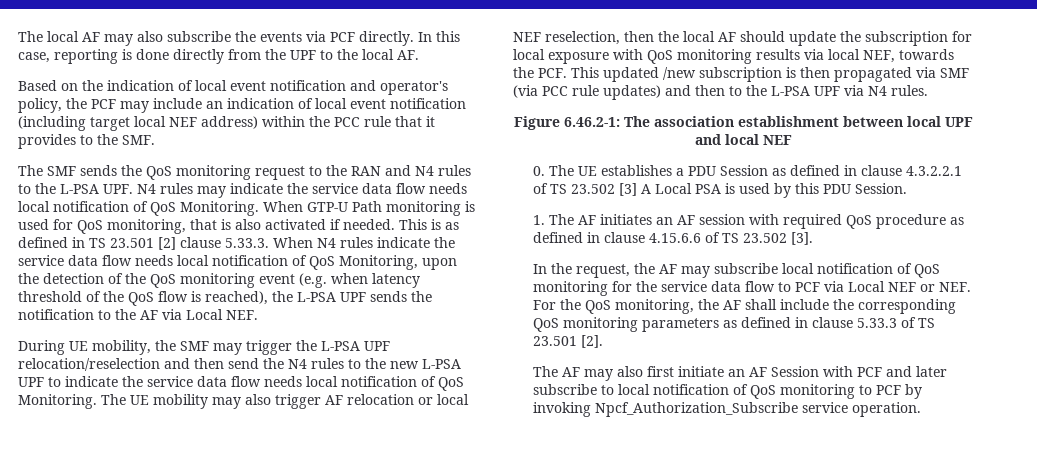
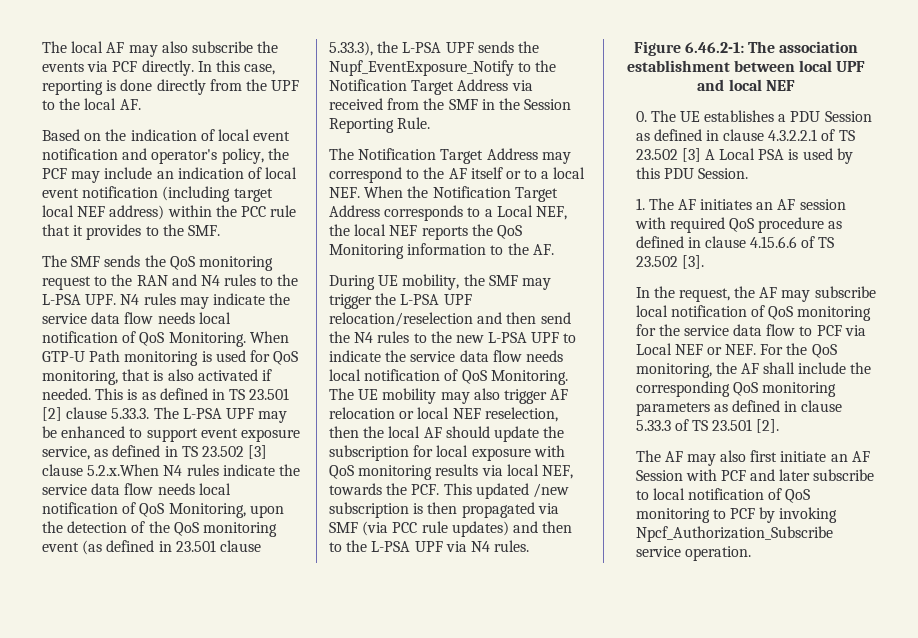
[273,237,313,248] When -> [153,407,288,423] [42,426,300,442] [42,445,268,460] [42,464,160,476] The L-PSA UPF may be enhanced to support event exposure service, as defined in TS 23.502 [3] clause 5.2.x.When
[299,273,420,288] [18,291,268,306] (e.g. when latency threshold of the QoS flow is reached), -> [82,540,261,555] [329,41,373,56] (as defined in 23.501 clause 5.33.3),
[18,309,258,320] notification to the AF via Local NEF. -> [329,60,557,76] [329,79,533,95] [329,98,572,110] [329,117,431,133] [329,148,571,164] [329,167,586,183] [329,186,558,202] [329,205,567,221] [329,224,522,240] [329,243,554,259] Nupf_EventExposure_Notify to the Notification Target Address via received from the SMF in the Session Reporting Rule. // The Notification Target Address may correspond to the AF itself or to a local NEF. When the Notification Target Address corresponds to a Local NEF, the local NEF reports the QoS Monitoring information to the AF.

